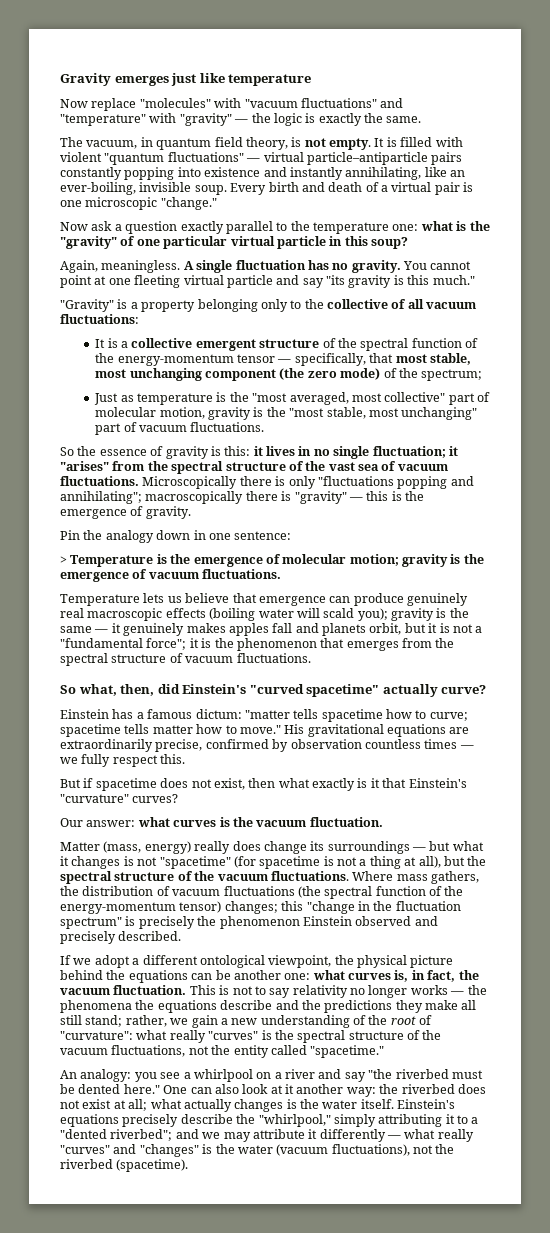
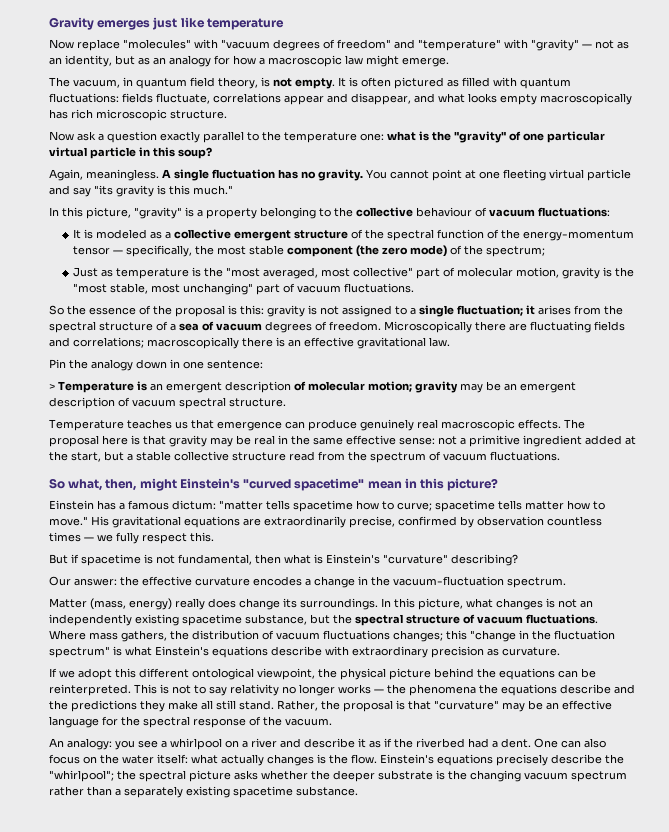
[300,98,377,108] fluctuations" -> [273,39,391,51] degrees of freedom"
[251,113,422,126] the logic is exactly the same. -> [595,40,629,49] [49,55,449,67] not as an identity, but as an analogy for how a macroscopic law might emerge.
[400,137,463,147] [60,152,463,165] [60,167,465,180] [60,182,474,195] [60,197,217,210] filled with violent "quantum fluctuations" — virtual particle–antiparticle pairs constantly popping into existence and instantly annihilating, like an ever-boiling, invisible soup. Every birth and death of a virtual pair is one microscopic "change." -> [361,77,571,89] [49,93,632,105] [49,109,227,121] often pictured as filled with quantum fluctuations: fields fluctuate, correlations appear and disappear, and what looks empty macroscopically has rich microscopic structure.
[60,299,114,312] "Gravity" -> [49,207,182,219] In this picture, "gravity"
[260,299,288,312] only -> (316, 213) none
[391,299,424,309] of all -> [416,207,487,217] behaviour of
(118, 343) none -> [96,229,163,239] modeled as
[369,353,471,365] [95,368,202,381] that most stable, most unchanging -> [195,245,285,255] the most stable
[165,446,330,459] gravity is this: it lives in no -> [153,305,416,317] the proposal is this: gravity is not assigned to a
[60,461,355,474] "arises" from the spectral structure of the vast -> [538,305,623,315] [49,321,176,333] arises from the spectral structure of a
[60,476,474,489] [60,491,424,504] [60,506,191,519] fluctuations. Microscopically there is only "fluctuations popping and annihilating"; macroscopically there is "gravity" — this is the emergence of gravity. -> [265,321,625,333] [49,337,450,349] degrees of freedom. Microscopically there are fluctuating fields and correlations; macroscopically there is an effective gravitational law.
[170,554,263,567] the emergence -> [150,381,291,393] an emergent description
[450,554,484,564] [60,569,282,582] [60,593,230,606] is the emergence of vacuum fluctuations. // Temperature lets us believe -> [460,381,576,393] [49,397,286,409] [49,419,188,431] may be an emergent description of vacuum spectral structure. // Temperature teaches us
[165,608,469,621] [60,623,483,636] [60,638,455,651] [60,653,167,666] effects (boiling water will scald you); gravity is the same — it genuinely makes apples fall and planets orbit, but it is not a "fundamental force"; it is the phenomenon that emerges from the spectral structure -> [518,419,585,429] [49,435,636,447] [49,451,426,463] effects. The proposal here is that gravity may be real in the same effective sense: not a primitive ingredient added at the start, but a stable collective structure read from the spectrum
[157,684,180,694] did -> [139,478,177,491] might
[382,684,487,697] actually curve? -> [367,478,499,491] mean in this picture?
[160,778,407,791] does not exist, then what exactly is it that -> [144,554,323,565] is not fundamental, then what is
[132,794,179,803] curves? -> [451,554,518,566] describing?
[137,817,383,827] what curves is the vacuum fluctuation. -> [120,576,566,588] the effective curvature encodes a change in the vacuum-fluctuation spectrum.
[327,841,484,854] [60,856,441,869] surroundings — but what it changes is not "spacetime" (for spacetime is not a thing at all), -> [300,598,593,610] [49,614,307,626] surroundings. In this picture, what changes is not an independently existing spacetime substance,
[194,871,215,881] the -> (475, 619) none
[297,886,464,899] [60,901,222,914] (the spectral function of the energy-momentum tensor) -> (390, 635) none
[138,916,438,929] [60,931,182,944] precisely the phenomenon Einstein observed and precisely described. -> [125,646,560,658] what Einstein's equations describe with extraordinary precision as curvature.
[132,958,140,965] a -> [115,668,136,678] this
[233,970,479,982] [60,985,187,995] another one: what curves is, in fact, the vacuum fluctuation. -> [49,684,131,696] reinterpreted.
[85,1015,433,1028] [60,1030,442,1043] [60,1045,385,1058] stand; rather, we gain a new understanding of the root of "curvature": what really "curves" is the spectral structure of the vacuum fluctuations, not the entity called "spacetime." -> [239,700,612,712] [49,716,332,728] stand. Rather, the proposal is that "curvature" may be an effective language for the spectral response of the vacuum.
[344,1069,483,1082] [60,1084,486,1097] [60,1099,148,1111] say "the riverbed must be dented here." One can also look at it another way: the riverbed does not exist at all; -> [304,738,606,748] [49,754,188,764] describe it as if the riverbed had a dent. One can also focus on the water itself:
[322,1099,394,1109] water itself. -> [351,754,377,764] flow.
[258,1114,479,1127] [60,1129,474,1142] [60,1144,455,1157] [60,1159,189,1172] "whirlpool," simply attributing it to a "dented riverbed"; and we may attribute it differently — what really "curves" and "changes" is the water (vacuum fluctuations), not the riverbed (spacetime). -> [49,770,627,782] [49,786,358,798] "whirlpool"; the spectral picture asks whether the deeper substrate is the changing vacuum spectrum rather than a separately existing spacetime substance.

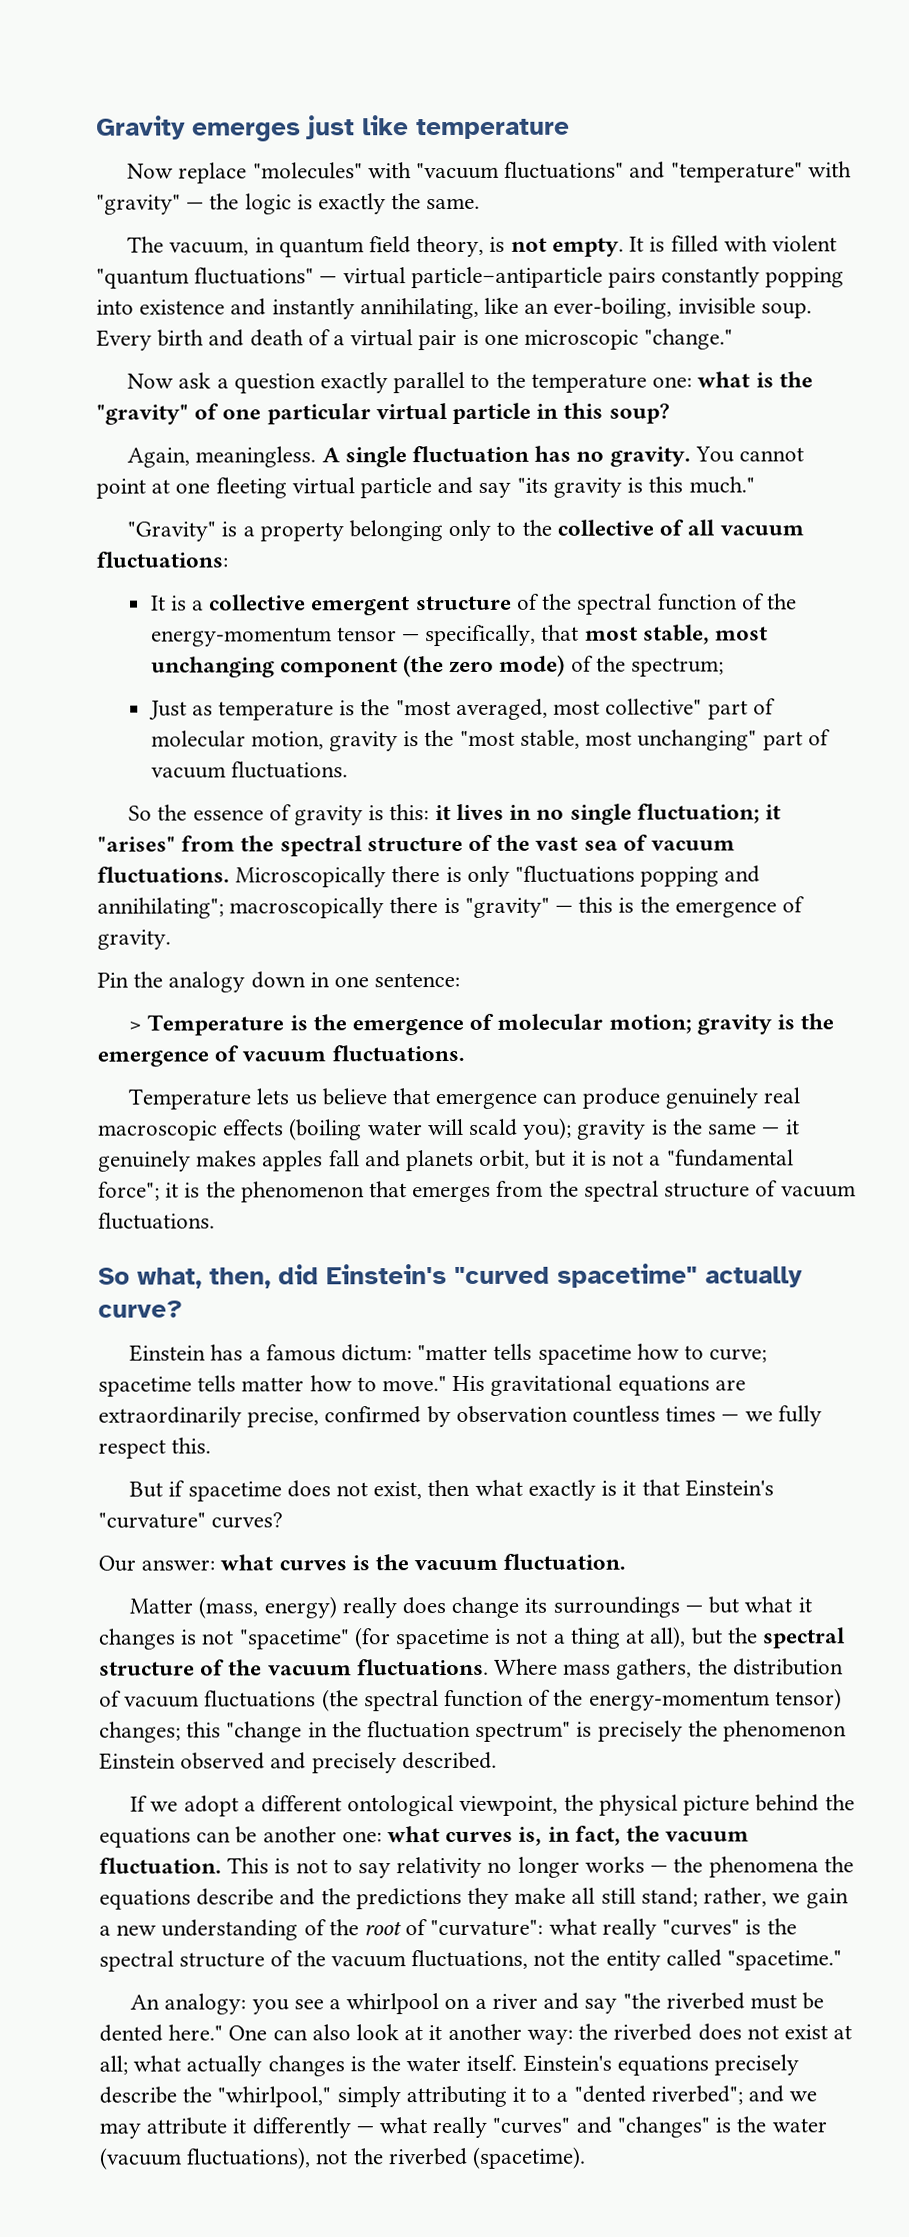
[273,39,391,51] degrees of freedom" -> [504,161,625,179] fluctuations"
[595,40,629,49] [49,55,449,67] not as an identity, but as an analogy for how a macroscopic law might emerge. -> [209,193,481,215] the logic is exactly the same.
[361,77,571,89] [49,93,632,105] [49,109,227,121] often pictured as filled with quantum fluctuations: fields fluctuate, correlations appear and disappear, and what looks empty macroscopically has rich microscopic structure. -> [670,235,837,253] [96,266,845,289] [96,297,812,320] [96,328,734,351] filled with violent "quantum fluctuations" — virtual particle–antiparticle pairs constantly popping into existence and instantly annihilating, like an ever-boiling, invisible soup. Every birth and death of a virtual pair is one microscopic "change."
[49,207,182,219] In this picture, "gravity" -> [127,521,217,542] "Gravity"
(316, 213) none -> [448,519,492,542] only
[416,207,487,217] behaviour of -> [659,519,716,536] of all
[96,229,163,239] modeled as -> (187, 603) none
[195,245,285,255] the most stable -> [541,624,769,645] [150,656,275,678] that most stable, most unchanging
[153,305,416,317] the proposal is this: gravity is not assigned to a -> [294,803,565,826] gravity is this: it lives in no
[538,305,623,315] [49,321,176,333] arises from the spectral structure of a -> [97,834,579,857] "arises" from the spectral structure of the vast
[265,321,625,333] [49,337,450,349] degrees of freedom. Microscopically there are fluctuating fields and correlations; macroscopically there is an effective gravitational law. -> [97,865,761,888] [97,896,806,919] [97,929,171,950] fluctuations. Microscopically there is only "fluctuations popping and annihilating"; macroscopically there is "gravity" — this is the emergence of gravity.
[150,381,291,393] an emergent description -> [312,1014,465,1036] the emergence
[460,381,576,393] [49,397,286,409] [49,419,188,431] may be an emergent description of vacuum spectral structure. // Temperature teaches us -> [777,1013,835,1030] [97,1044,465,1067] [128,1088,387,1110] is the emergence of vacuum fluctuations. // Temperature lets us believe
[518,419,585,429] [49,435,636,447] [49,451,426,463] effects. The proposal here is that gravity may be real in the same effective sense: not a primitive ingredient added at the start, but a stable collective structure read from the spectrum -> [223,1117,800,1141] [98,1149,794,1172] [98,1180,751,1203] effects (boiling water will scald you); gravity is the same — it genuinely makes apples fall and planets orbit, but it is not a "fundamental force"; it is the phenomenon that emerges from the spectral structure
[139,478,177,491] might -> [278,1264,319,1285] did
[367,478,499,491] mean in this picture? -> [705,1266,803,1288] [98,1300,183,1318] actually curve?
[144,554,323,565] is not fundamental, then what is -> [286,1479,680,1501] does not exist, then what exactly is it that
[451,554,518,566] describing? -> [211,1512,284,1529] curves?
[120,576,566,588] the effective curvature encodes a change in the vacuum-fluctuation spectrum. -> [220,1553,627,1571] what curves is the vacuum fluctuation.
[300,598,593,610] [49,614,307,626] surroundings. In this picture, what changes is not an independently existing spacetime substance, -> [552,1596,812,1618] [98,1626,687,1650] surroundings — but what it changes is not "spacetime" (for spacetime is not a thing at all),
(475, 619) none -> [228,1659,263,1676] the
(390, 635) none -> [321,1688,842,1712] (the spectral function of the energy-momentum tensor)
[125,646,560,658] what Einstein's equations describe with extraordinary precision as curvature. -> [597,1720,848,1742] [99,1751,497,1774] precisely the phenomenon Einstein observed and precisely described.
[115,668,136,678] this -> [243,1801,256,1812] a
[49,684,131,696] reinterpreted. -> [262,1825,750,1846] [99,1857,222,1874] another one: what curves is, in fact, the vacuum fluctuation.
[239,700,612,712] [49,716,332,728] stand. Rather, the proposal is that "curvature" may be an effective language for the spectral response of the vacuum. -> [640,1887,849,1909] [99,1918,797,1941] [99,1949,843,1972] stand; rather, we gain a new understanding of the root of "curvature": what really "curves" is the spectral structure of the vacuum fluctuations, not the entity called "spacetime."
[304,738,606,748] [49,754,188,764] describe it as if the riverbed had a dent. One can also focus on the water itself: -> [584,1992,825,2014] [99,2023,853,2045] [99,2055,128,2075] say "the riverbed must be dented here." One can also look at it another way: the riverbed does not exist at all;
[351,754,377,764] flow. -> [406,2054,518,2072] water itself.
[49,770,627,782] [49,786,358,798] "whirlpool"; the spectral picture asks whether the deeper substrate is the changing vacuum spectrum rather than a separately existing spacetime substance. -> [217,2085,818,2108] [99,2116,827,2139] [99,2146,587,2170] "whirlpool," simply attributing it to a "dented riverbed"; and we may attribute it differently — what really "curves" and "changes" is the water (vacuum fluctuations), not the riverbed (spacetime).

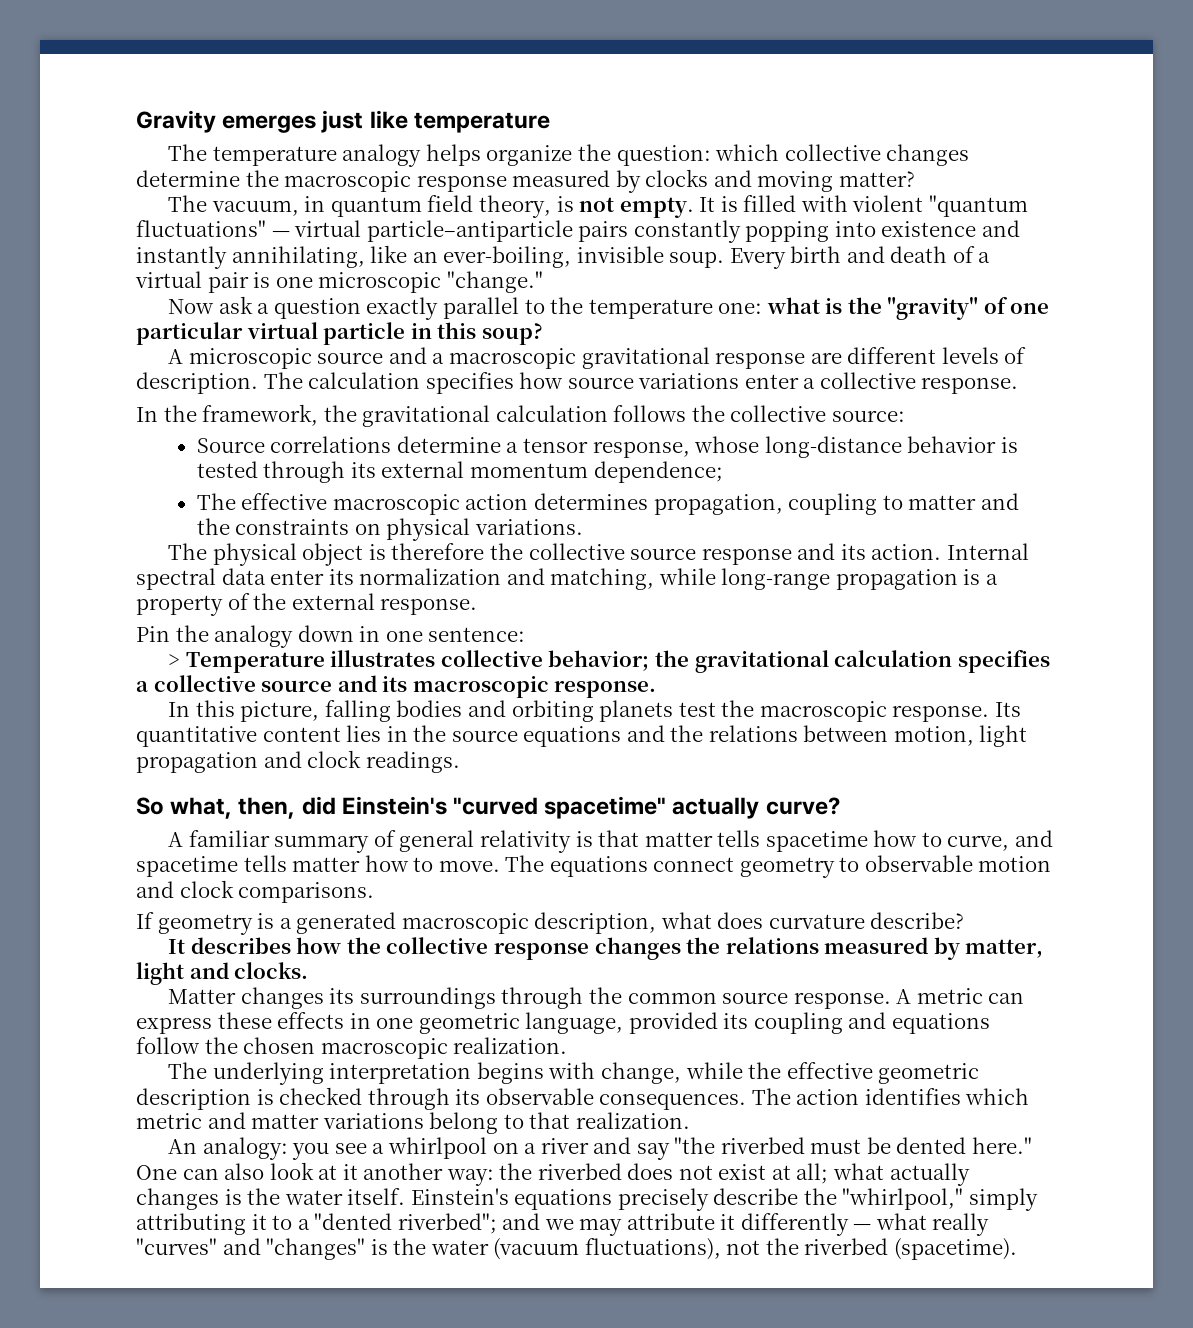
[127,161,852,184] [96,193,481,215] Now replace "molecules" with "vacuum fluctuations" and "temperature" with "gravity" — the logic is exactly the same. -> [168,144,970,167] [136,169,915,193] The temperature analogy helps organize the question: which collective changes determine the macroscopic response measured by clocks and moving matter?
[127,445,805,468] [96,476,755,499] [127,519,804,542] [96,551,228,568] [149,593,797,616] [150,624,769,647] [150,654,725,678] [148,698,776,721] [150,729,831,752] [150,761,348,779] [128,803,781,826] [97,834,736,857] [97,865,761,888] [97,896,806,919] [97,929,171,950] Again, meaningless. A single fluctuation has no gravity. You cannot point at one fleeting virtual particle and say "its gravity is this much." // "Gravity" is a property belonging only to the collective of all vacuum fluctuations: // It is a collective emergent structure of the spectral function of the energy-momentum tensor — specifically, that most stable, most unchanging component (the zero mode) of the spectrum; // Just as temperature is the "most averaged, most collective" part of molecular motion, gravity is the "most stable, most unchanging" part of vacuum fluctuations. // So the essence of gravity is this: it lives in no single fluctuation; it "arises" from the spectral structure of the vast sea of vacuum fluctuations. Microscopically there is only "fluctuations popping and annihilating"; macroscopically there is "gravity" — this is the emergence of gravity. -> [168,347,1027,369] [136,372,1019,394] [136,404,905,427] [196,436,1018,458] [196,461,723,483] [196,493,1019,515] [196,518,583,541] [168,543,1029,566] [136,568,998,590] [136,593,478,616] A microscopic source and a macroscopic gravitational response are different levels of description. The calculation specifies how source variations enter a collective response. // In the framework, the gravitational calculation follows the collective source: // Source correlations determine a tensor response, whose long-distance behavior is tested through its external momentum dependence; // The effective macroscopic action determines propagation, coupling to matter and the constraints on physical variations. // The physical object is therefore the collective source response and its action. Internal spectral data enter its normalization and matching, while long-range propagation is a property of the external response.
[289,1013,835,1036] [97,1044,465,1067] [128,1087,801,1110] [98,1117,800,1141] [98,1149,794,1172] [98,1180,856,1203] [98,1212,215,1230] is the emergence of molecular motion; gravity is the emergence of vacuum fluctuations. // Temperature lets us believe that emergence can produce genuinely real macroscopic effects (boiling water will scald you); gravity is the same — it genuinely makes apples fall and planets orbit, but it is not a "fundamental force"; it is the phenomenon that emerges from the spectral structure of vacuum fluctuations. -> [330,650,1050,673] [136,675,657,698] [168,700,1021,722] [136,725,1028,747] [136,750,460,773] illustrates collective behavior; the gravitational calculation specifies a collective source and its macroscopic response. // In this picture, falling bodies and orbiting planets test the macroscopic response. Its quantitative content lies in the source equations and the relations between motion, light propagation and clock readings.
[129,1344,489,1362] Einstein has a famous dictum: "matter -> [168,830,713,853] A familiar summary of general relativity is that matter
[709,1348,768,1363] curve; -> [947,830,1053,851] curve, and
[382,1374,746,1396] [98,1405,822,1428] [98,1437,212,1459] [129,1479,774,1502] [98,1512,284,1529] [98,1553,627,1572] [129,1596,812,1619] [98,1626,846,1650] [99,1658,844,1680] [99,1688,842,1712] [99,1720,848,1743] [99,1751,497,1774] [130,1794,855,1817] [99,1825,750,1848] [99,1856,854,1879] [99,1887,849,1910] [99,1918,797,1941] [99,1949,843,1972] move." His gravitational equations are extraordinarily precise, confirmed by observation countless times — we fully respect this. // But if spacetime does not exist, then what exactly is it that Einstein's "curvature" curves? // Our answer: what curves is the vacuum fluctuation. // Matter (mass, energy) really does change its surroundings — but what it changes is not "spacetime" (for spacetime is not a thing at all), but the spectral structure of the vacuum fluctuations. Where mass gathers, the distribution of vacuum fluctuations (the spectral function of the energy-momentum tensor) changes; this "change in the fluctuation spectrum" is precisely the phenomenon Einstein observed and precisely described. // If we adopt a different ontological viewpoint, the physical picture behind the equations can be another one: what curves is, in fact, the vacuum fluctuation. This is not to say relativity no longer works — the phenomena the equations describe and the predictions they make all still stand; rather, we gain a new understanding of the root of "curvature": what really "curves" is the spectral structure of the vacuum fluctuations, not the entity called "spacetime." -> [438,855,1052,878] [136,880,375,903] [136,912,965,935] [168,937,1044,960] [136,962,309,985] [168,987,1025,1009] [136,1012,990,1034] [136,1037,568,1059] [168,1062,980,1085] [136,1087,1030,1110] [136,1112,690,1134] move. The equations connect geometry to observable motion and clock comparisons. // If geometry is a generated macroscopic description, what does curvature describe? // It describes how the collective response changes the relations measured by matter, light and clocks. // Matter changes its surroundings through the common source response. A metric can express these effects in one geometric language, provided its coupling and equations follow the chosen macroscopic realization. // The underlying interpretation begins with change, while the effective geometric description is checked through its observable consequences. The action identifies which metric and matter variations belong to that realization.

